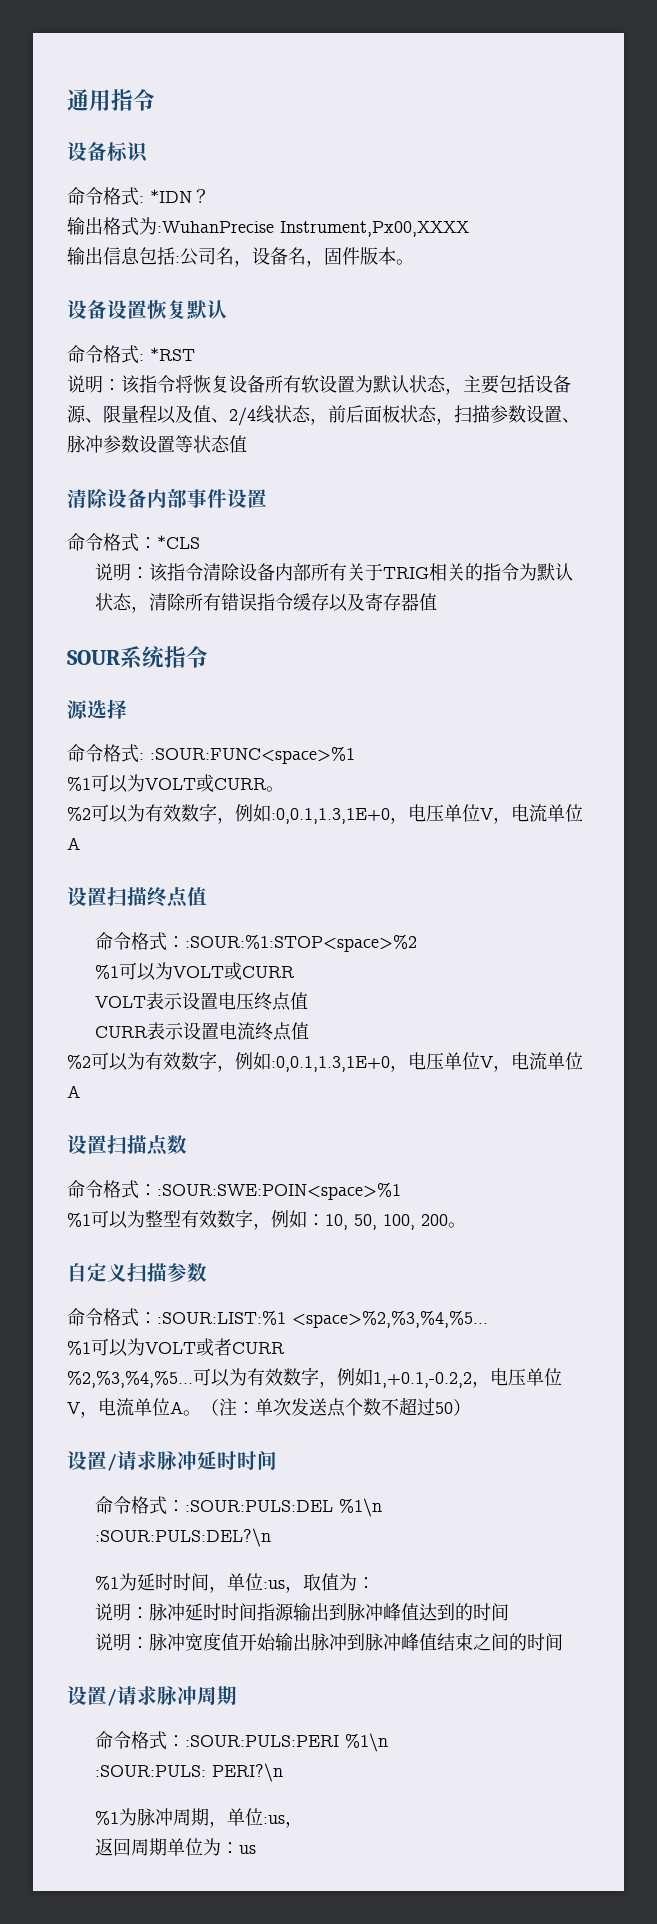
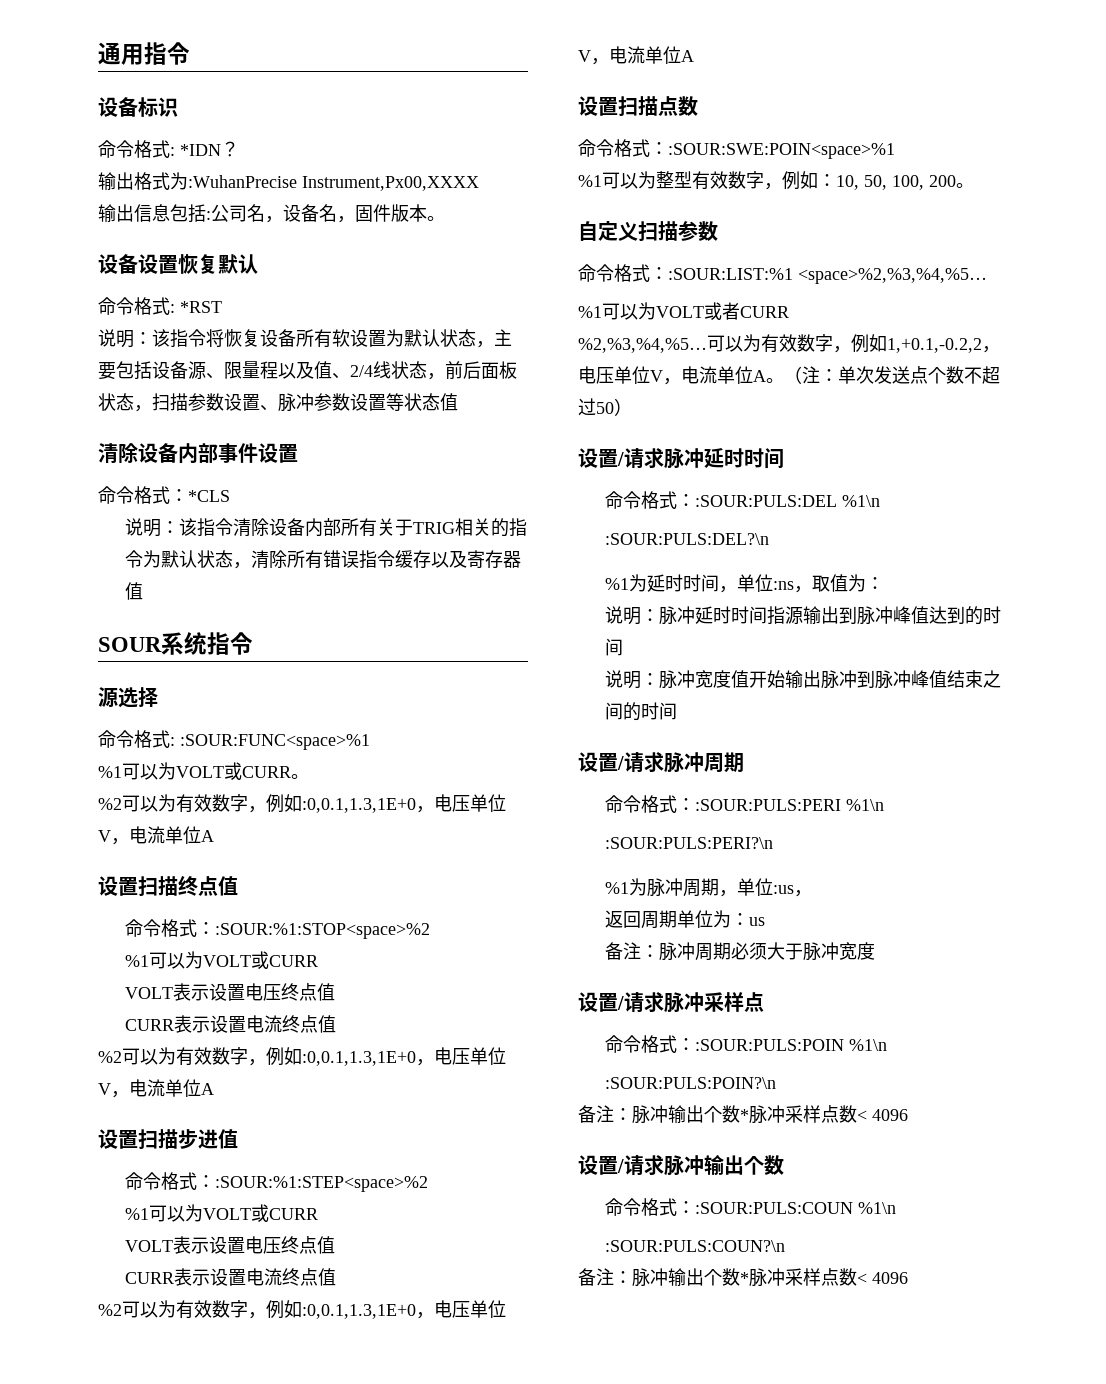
(80, 1091) none -> [98,1129,238,1149] [125,1172,429,1192] [125,1204,319,1222] [125,1236,336,1254] [125,1268,337,1286] [98,1300,506,1319] [578,46,694,65] // 设置扫描步进值 // 命令格式：:SOUR:%1:STEP<space>%2 // %1可以为VOLT或CURR // VOLT表示设置电压终点值 // CURR表示设置电流终点值 // %2可以为有效数字，例如:0,0.1,1.3,1E+0，电压单位V，电流单位A
[262,1580,285,1589] :us -> [773,581,795,590] :ns
[94,1763,283,1782] :SOUR:PULS: PERI?\n -> [605,837,774,849] :SOUR:PULS:PERI?\n
(256, 1849) none -> [605,942,876,961] [578,992,764,1013] [605,1035,888,1053] [605,1077,777,1089] [578,1105,908,1124] [578,1155,784,1176] [605,1198,897,1216] [605,1240,786,1252] [578,1268,908,1287] // 备注：脉冲周期必须大于脉冲宽度 // 设置/请求脉冲采样点 // 命令格式：:SOUR:PULS:POIN %1\n // :SOUR:PULS:POIN?\n // 备注：脉冲输出个数*脉冲采样点数< 4096 // 设置/请求脉冲输出个数 // 命令格式：:SOUR:PULS:COUN %1\n // :SOUR:PULS:COUN?\n // 备注：脉冲输出个数*脉冲采样点数< 4096

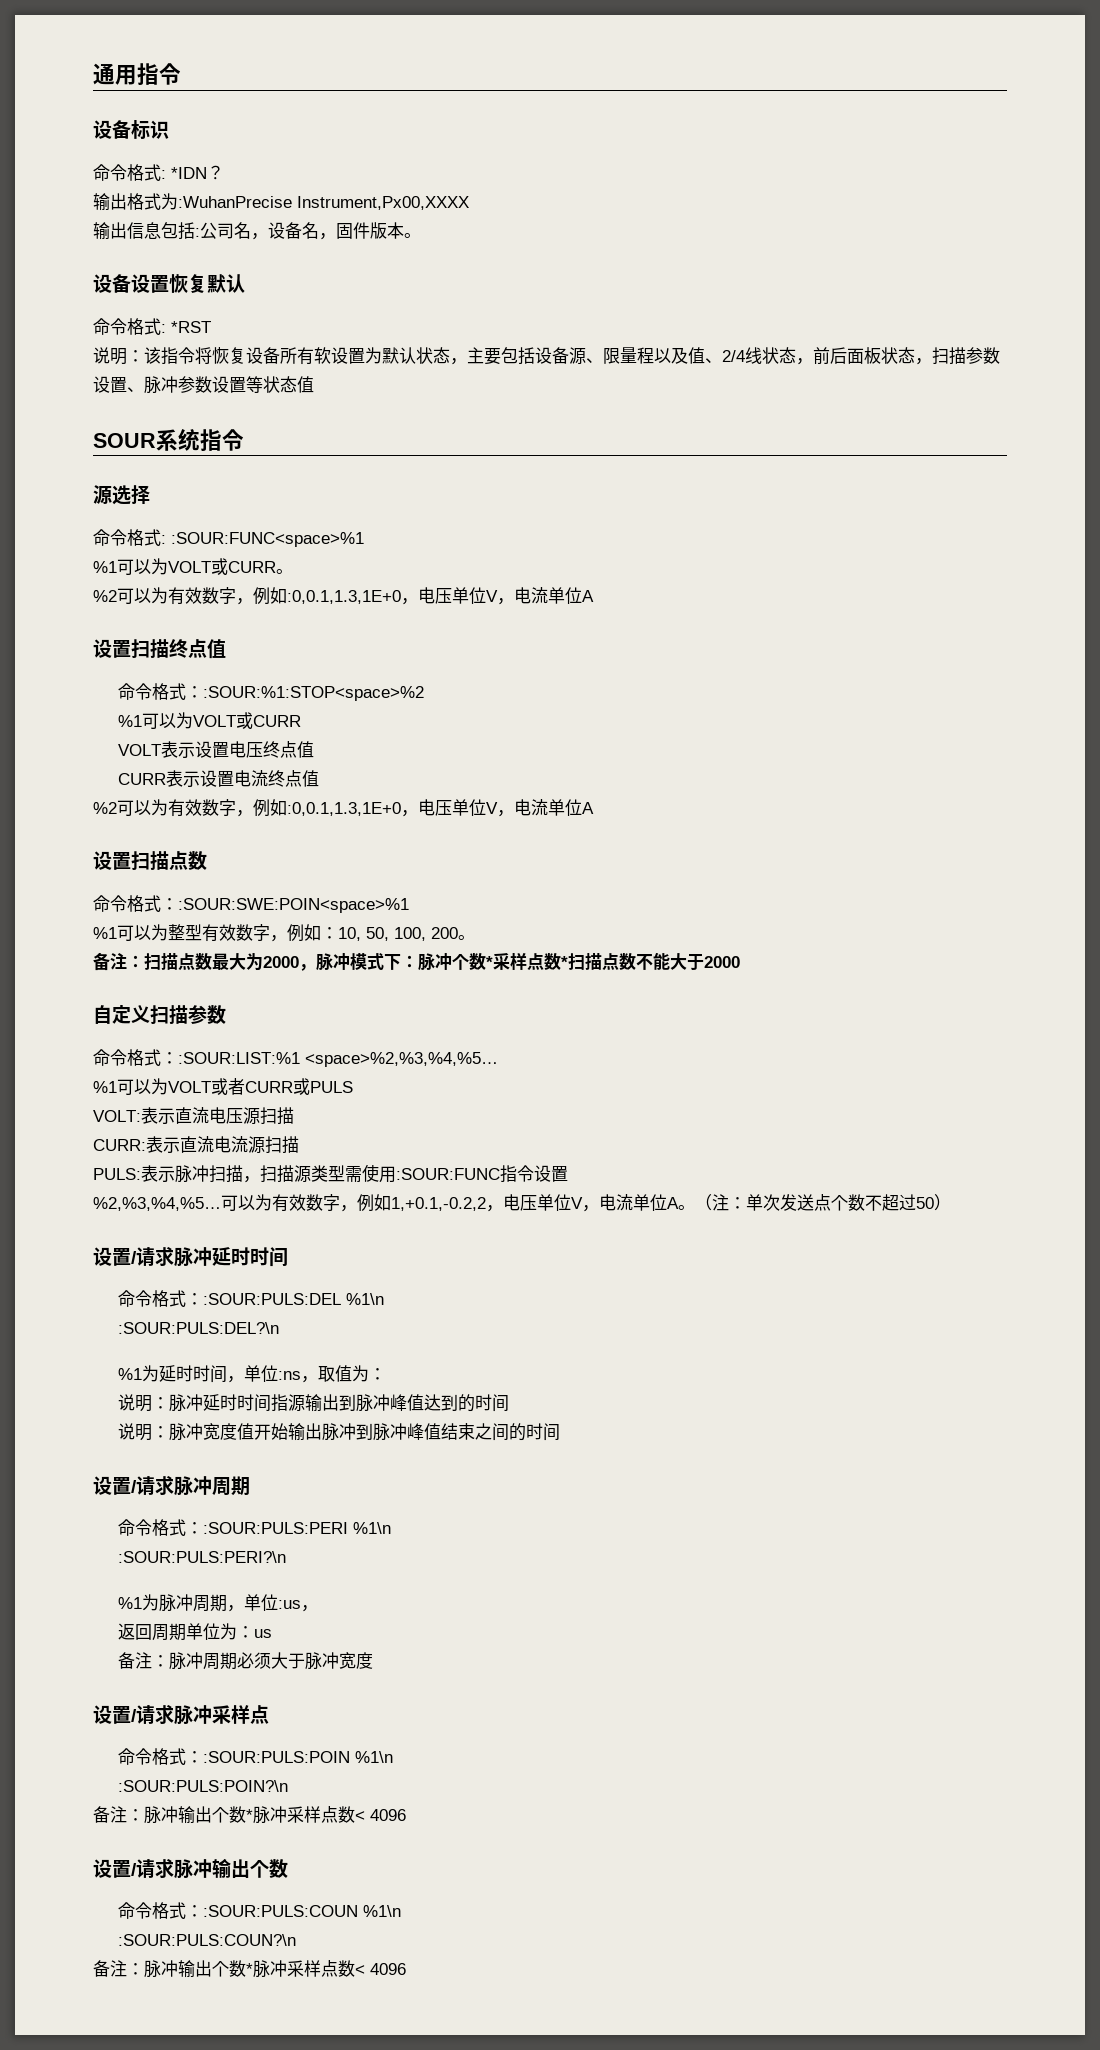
[98,443,298,464] [98,486,230,504] [125,518,528,537] [125,550,522,569] [125,582,144,600] // 清除设备内部事件设置 // 命令格式：*CLS // 说明：该指令清除设备内部所有关于TRIG相关的指令为默认状态，清除所有错误指令缓存以及寄存器值 -> (314, 384) none
[98,1129,238,1149] [125,1172,429,1192] [125,1204,319,1222] [125,1236,336,1254] [125,1268,337,1286] [98,1300,506,1319] [578,46,694,65] // 设置扫描步进值 // 命令格式：:SOUR:%1:STEP<space>%2 // %1可以为VOLT或CURR // VOLT表示设置电压终点值 // CURR表示设置电流终点值 // %2可以为有效数字，例如:0,0.1,1.3,1E+0，电压单位V，电流单位A -> (594, 808) none
(974, 185) none -> [93,952,740,971] // 备注：扫描点数最大为2000，脉冲模式下：脉冲个数*采样点数*扫描点数不能大于2000
(789, 312) none -> [293,1078,353,1095] [93,1107,294,1125] [93,1136,299,1154] [93,1164,568,1183] 或PULS // VOLT:表示直流电压源扫描 // CURR:表示直流电流源扫描 // PULS:表示脉冲扫描，扫描源类型需使用:SOUR:FUNC指令设置

